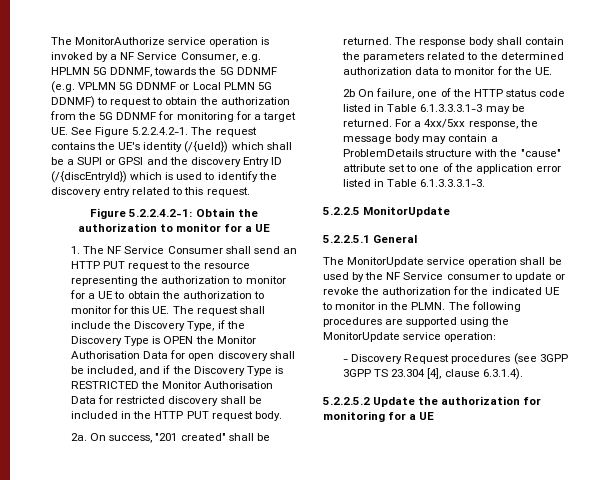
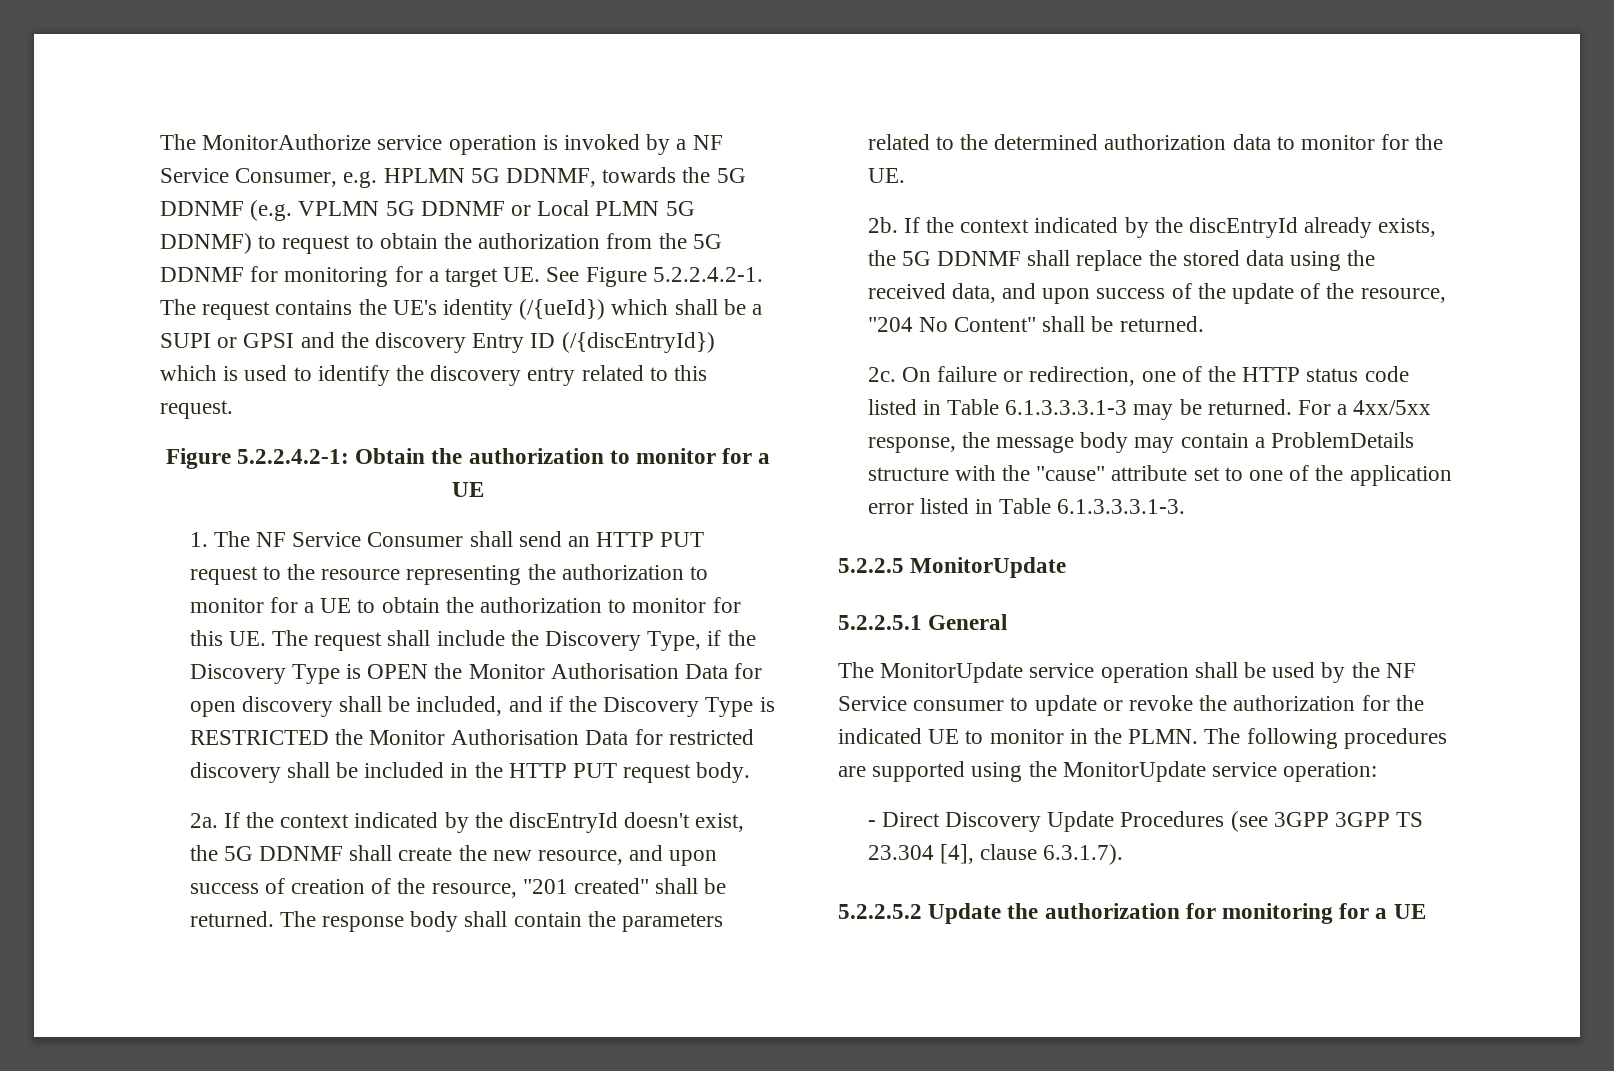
[90,433,153,443] On success, -> [223,812,745,833] [189,845,718,866] [189,878,517,898] If the context indicated by the discEntryId doesn't exist, the 5G DDNMF shall create the new resource, and upon success of creation of the resource,
[343,88,415,99] 2b On failure, -> [867,217,1437,238] [867,250,1376,271] [867,283,1446,304] [867,316,1204,332] [867,366,1136,386] 2b. If the context indicated by the discEntryId already exists, the 5G DDNMF shall replace the stored data using the received data, and upon success of the update of the resource, "204 No Content" shall be returned. // 2c. On failure or redirection,
[351,354,511,364] Discovery Request procedures -> [881,811,1225,832] Direct Discovery Update Procedures
[482,368,523,380] 6.3.1.4). -> [1043,844,1124,865] 6.3.1.7).

